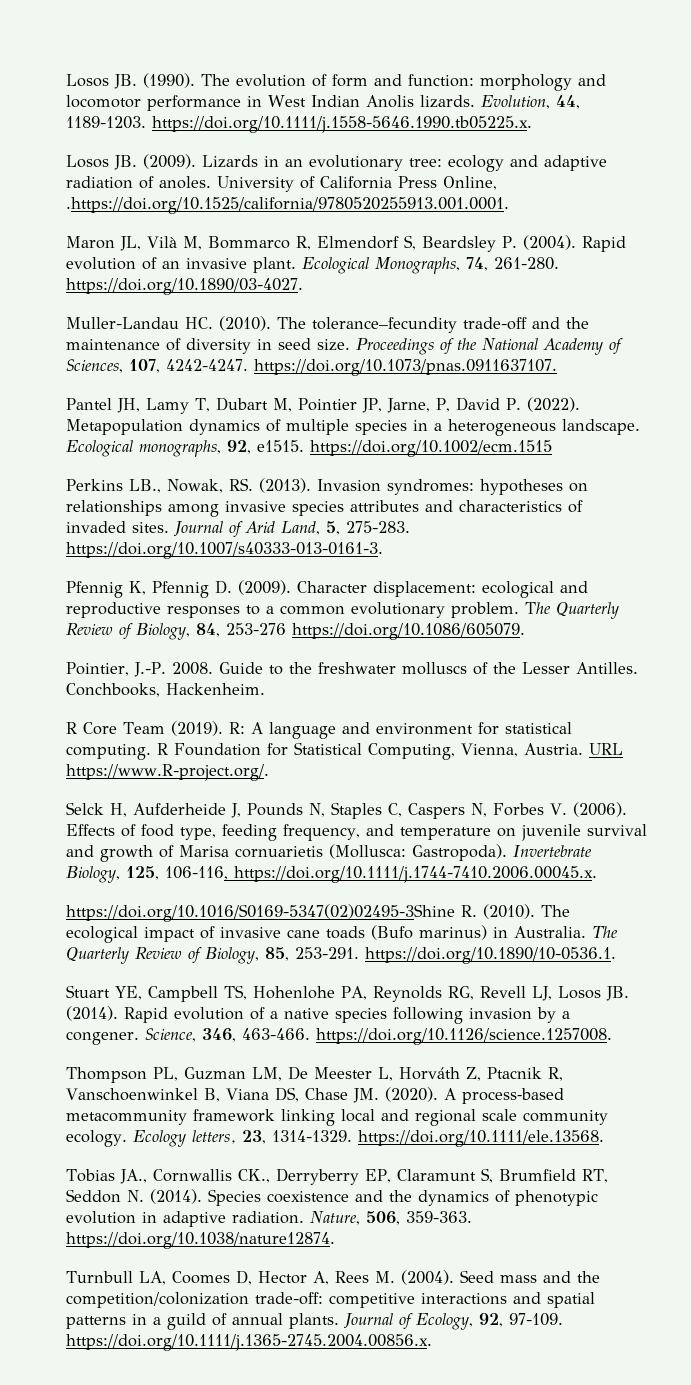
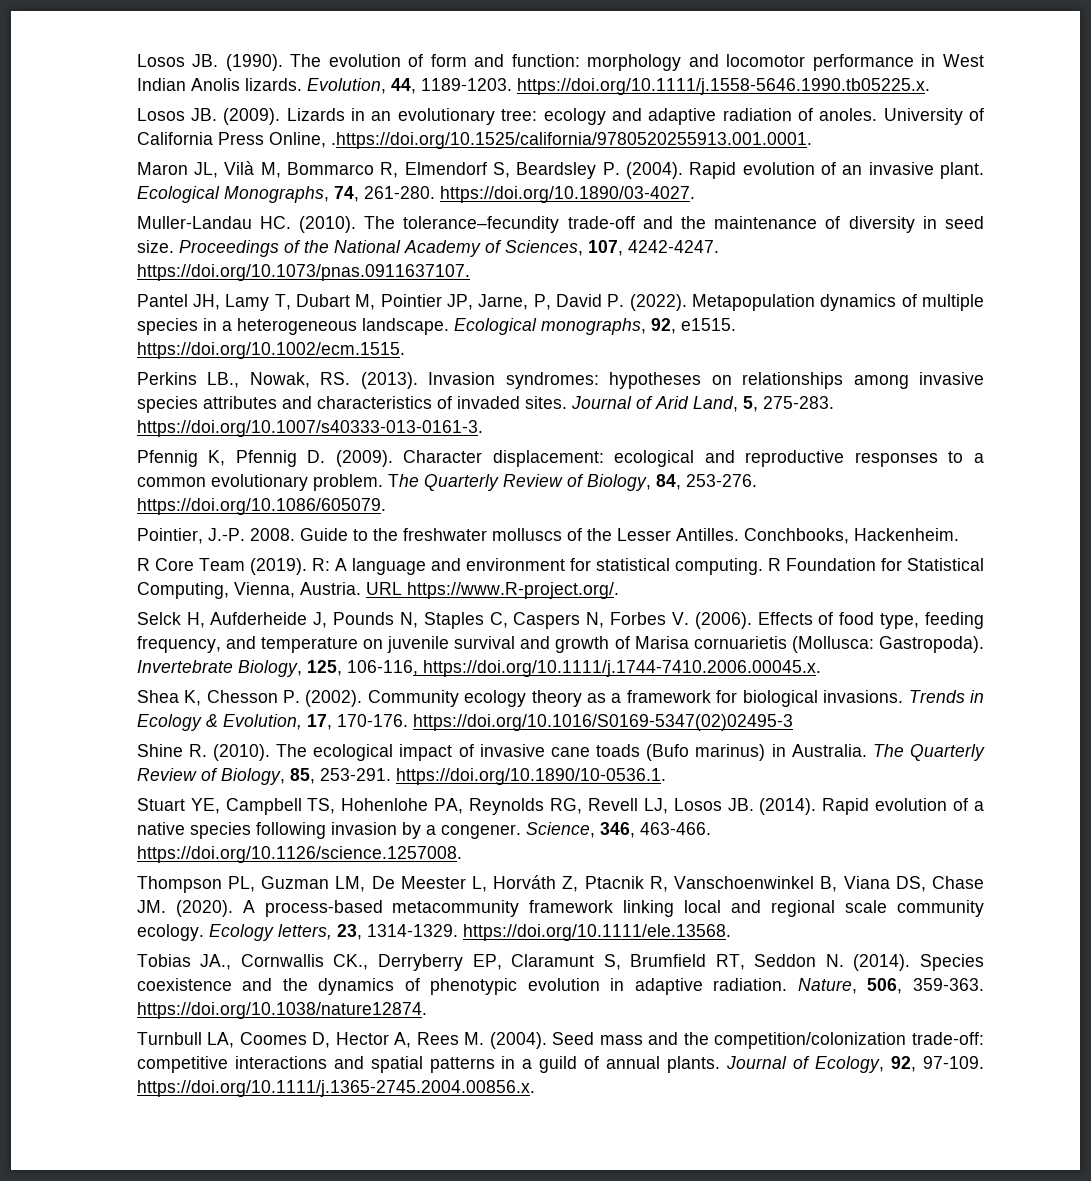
[310,440,553,457] https://doi.org/10.1002/ecm.1515 -> [136,342,405,359] https://doi.org/10.1002/ecm.1515.
[226,623,287,635] 253-276 -> [685,474,757,487] 253-276.
[66,904,456,922] https://doi.org/10.1016/S0169-5347(02)02495-3Shine -> [136,690,985,707] [136,714,793,731] [136,744,183,757] Shea K, Chesson P. (2002). Community ecology theory as a framework for biological invasions. Trends in Ecology & Evolution, 17, 170-176. https://doi.org/10.1016/S0169-5347(02)02495-3 // Shine

